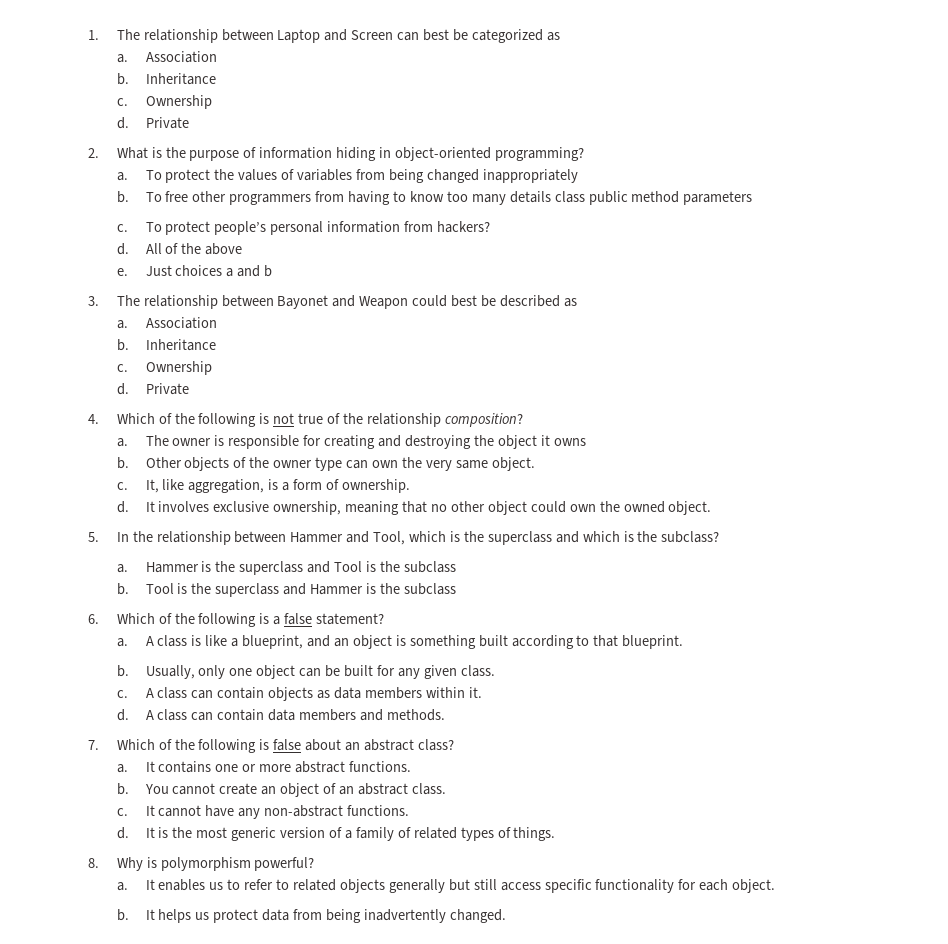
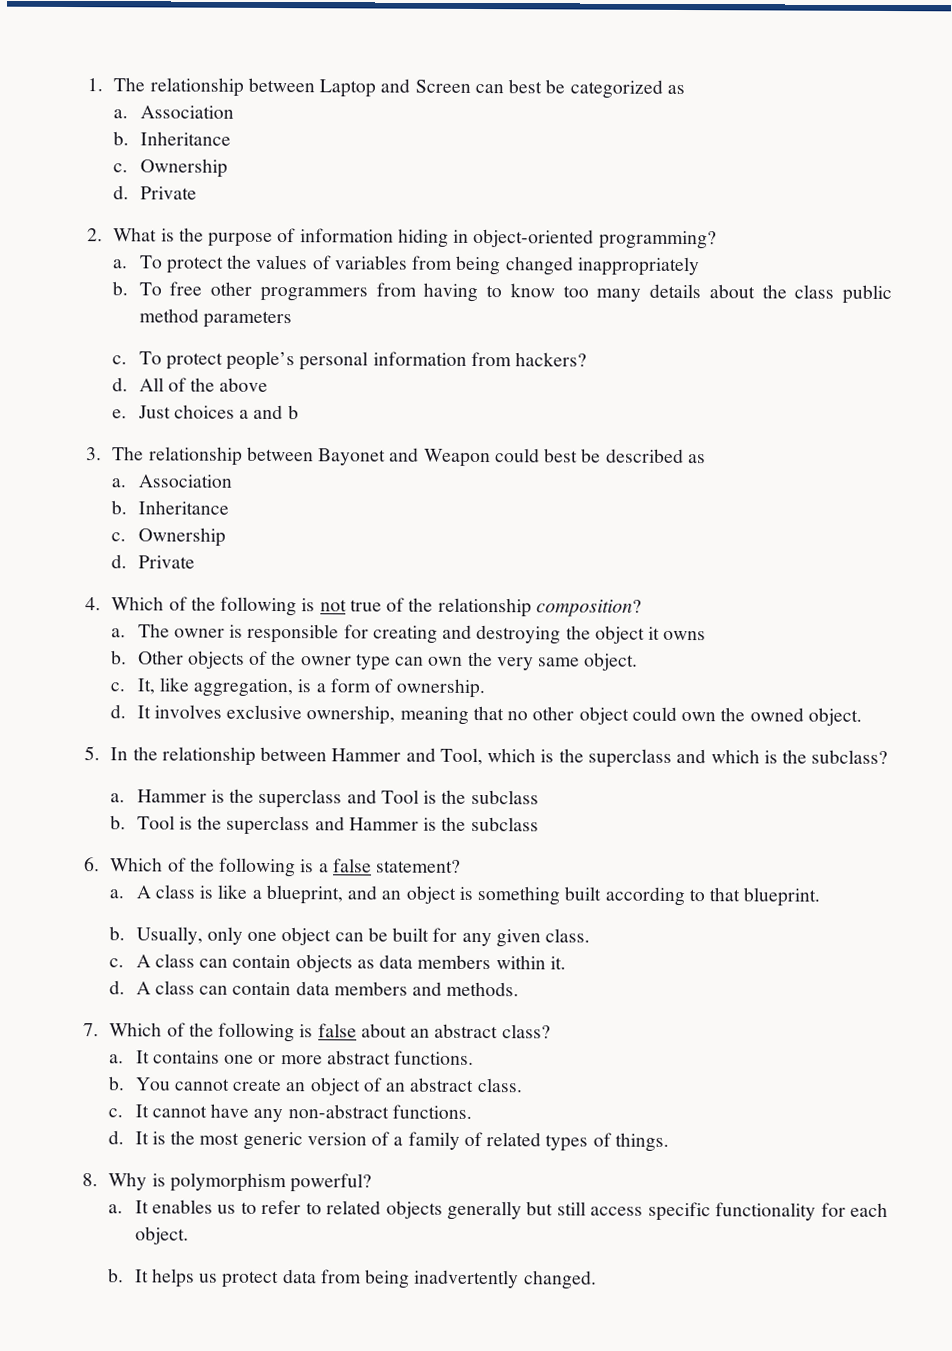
(551, 197) none -> [708,284,787,299] about the

